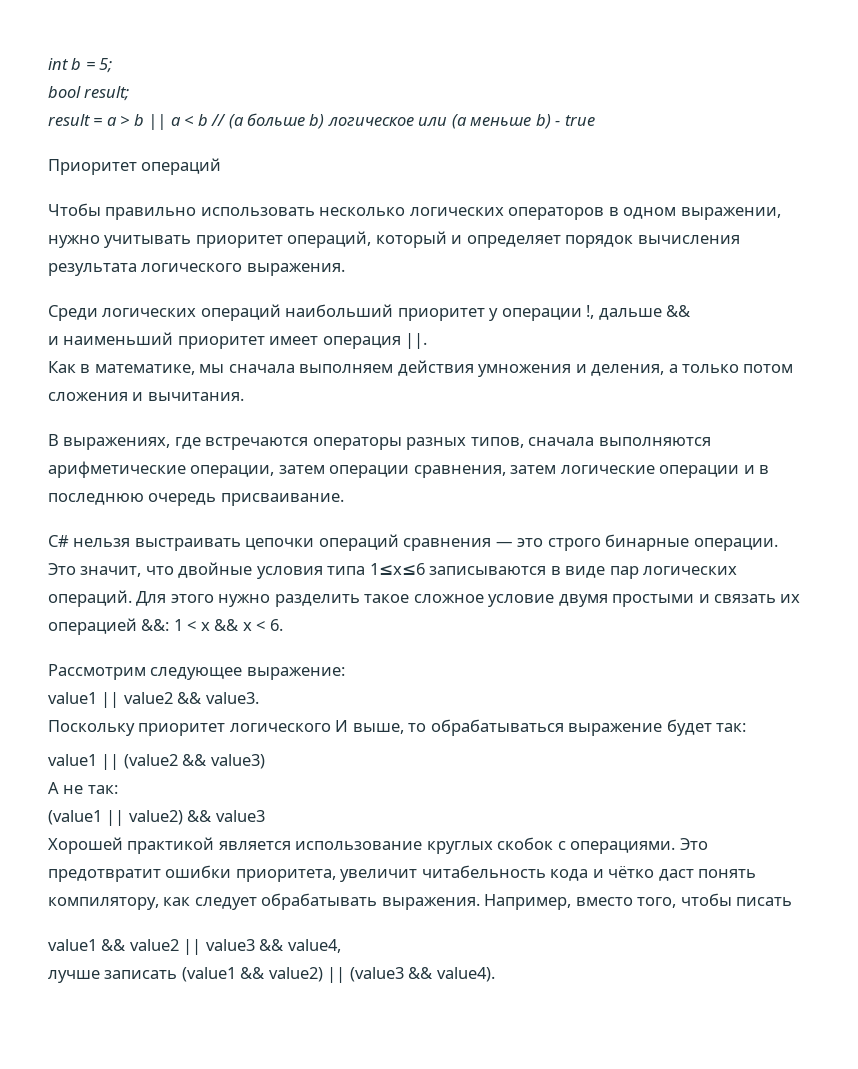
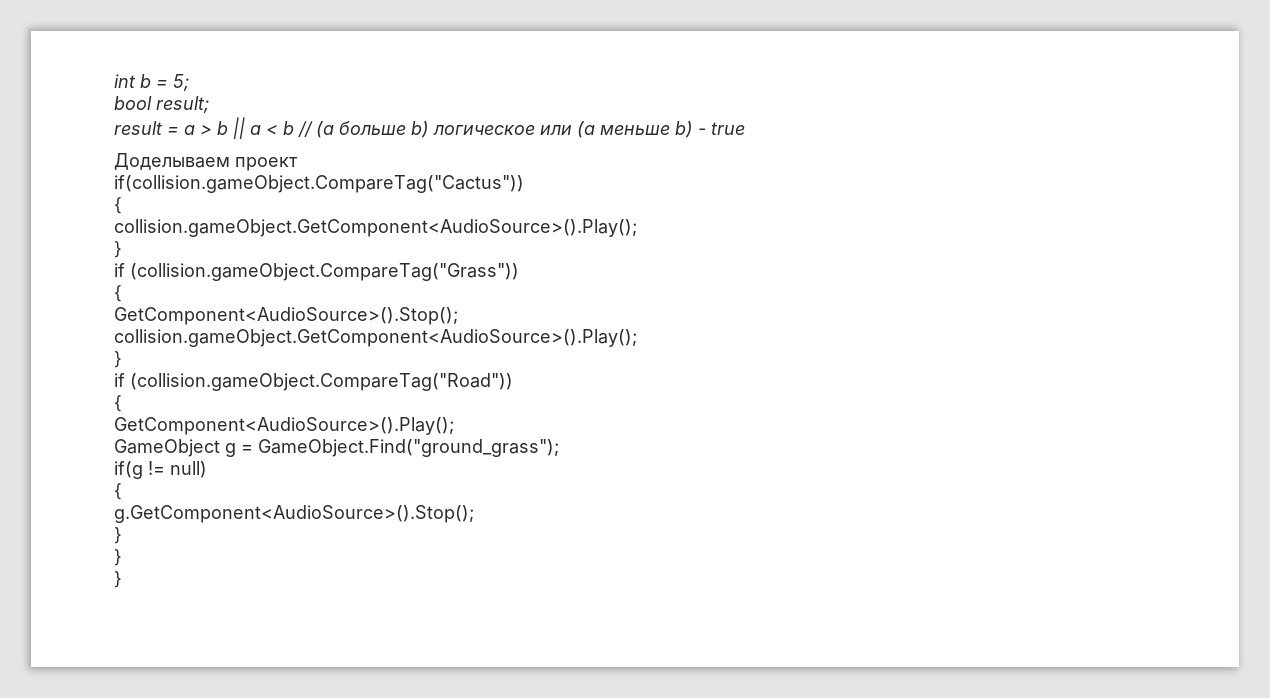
[48,158,222,175] [48,203,781,220] [48,231,740,248] [48,263,345,276] [48,304,692,321] [48,332,428,349] [48,360,794,377] [48,392,244,401] [48,434,711,450] [48,461,770,478] [48,493,344,506] [48,534,778,551] [48,562,738,579] [48,590,801,607] [48,618,283,635] [48,664,345,680] [48,692,259,708] [48,719,747,736] [48,754,265,770] [48,782,118,794] [48,810,265,826] [48,837,708,854] [48,865,757,882] [48,893,793,910] [48,939,341,955] [48,967,495,983] Приоритет операций // Чтобы правильно использовать несколько логических операторов в одном выражении, нужно учитывать приоритет операций, который и определяет порядок вычисления результата логического выражения. // Среди логических операций наибольший приоритет у операции !, дальше && // и наименьший приоритет имеет операция ||. // Как в математике, мы сначала выполняем действия умножения и деления, а только потом сложения и вычитания. // В выражениях, где встречаются операторы разных типов, сначала выполняются арифметические операции, затем операции сравнения, затем логические операции и в последнюю очередь присваивание. // С# нельзя выстраивать цепочки операций сравнения — это строго бинарные операции. Это значит, что двойные условия типа 1≤x≤6 записываются в виде пар логических операций. Для этого нужно разделить такое сложное условие двумя простыми и связать их операцией &&: 1 < x && x < 6. // Рассмотрим следующее выражение: // value1 || value2 && value3. // Поскольку приоритет логического И выше, то обрабатываться выражение будет так: // value1 || (value2 && value3) // А не так: // (value1 || value2) && value3 // Хорошей практикой является использование круглых скобок с операциями. Это предотвратит ошибки приоритета, увеличит читабельность кода и чётко даст понять компилятору, как следует обрабатывать выражения. Например, вместо того, чтобы писать // value1 && value2 || value3 && value4, // лучше записать (value1 && value2) || (value3 && value4). -> [114,153,298,171] [114,175,524,193] [114,197,122,214] [114,219,637,237] [114,241,122,258] [114,263,519,281] [114,285,122,302] [114,307,458,325] [114,329,637,347] [114,351,122,368] [114,373,513,391] [114,395,122,412] [114,417,454,435] [114,439,559,457] [114,461,207,479] [114,483,122,500] [114,505,474,523] [114,527,122,544] [114,549,122,566] [114,571,122,588] Доделываем проект // if(collision.gameObject.CompareTag("Cactus")) // { // collision.gameObject.GetComponent<AudioSource>().Play(); // } // if (collision.gameObject.CompareTag("Grass")) // { // GetComponent<AudioSource>().Stop(); // collision.gameObject.GetComponent<AudioSource>().Play(); // } // if (collision.gameObject.CompareTag("Road")) // { // GetComponent<AudioSource>().Play(); // GameObject g = GameObject.Find("ground_grass"); // if(g != null) // { // g.GetComponent<AudioSource>().Stop(); // } // } // }

